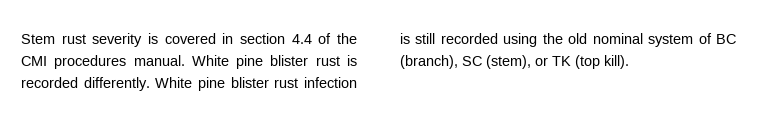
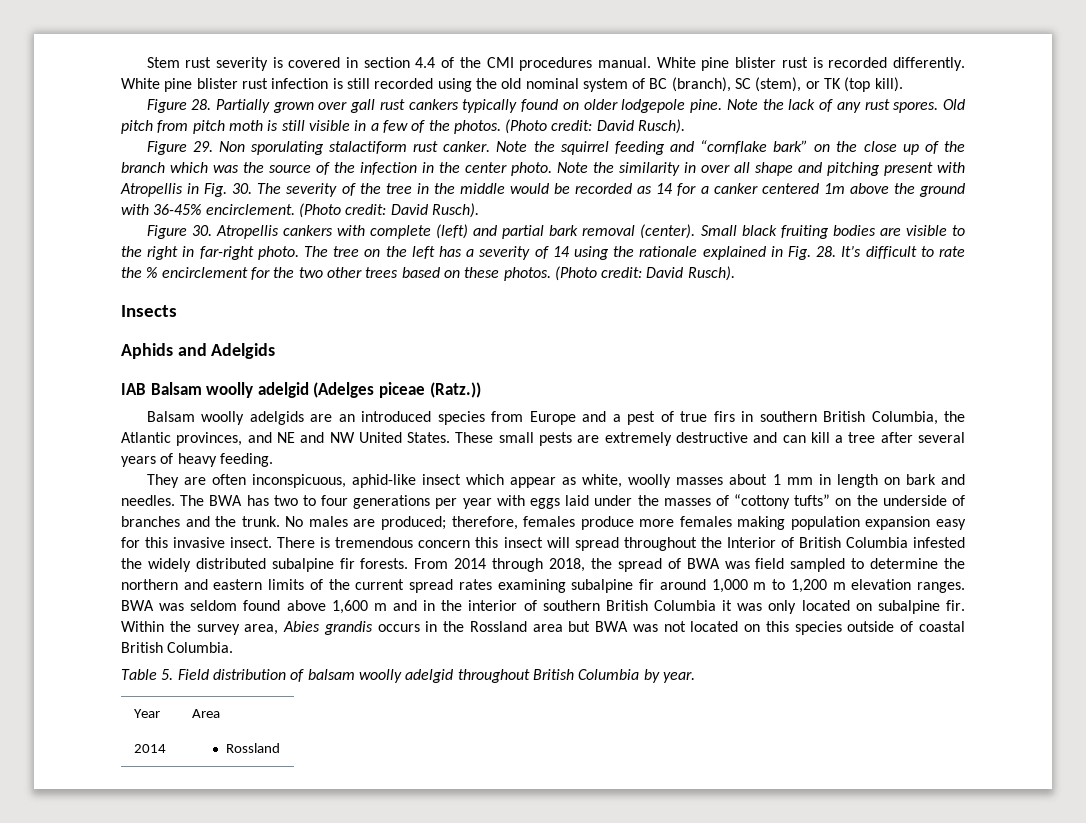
(629, 62) none -> [146,99,966,113] [121,119,686,134] [146,140,965,155] [121,162,965,176] [120,183,966,197] [121,203,479,218] [146,224,965,239] [121,245,966,260] [121,266,735,281] [121,305,177,317] [121,343,276,359] [121,382,481,398] [146,411,965,425] [121,432,965,446] [121,453,273,467] [146,474,966,488] [121,494,965,509] [121,516,966,530] [121,537,965,551] [121,558,966,572] [121,579,965,593] [121,600,965,614] [121,621,966,635] [121,642,234,653] [121,669,695,683] [133,709,160,718] [191,709,220,718] [133,744,166,753] [225,743,280,753] // Figure 28. Partially grown over gall rust cankers typically found on older lodgepole pine. Note the lack of any rust spores. Old pitch from pitch moth is still visible in a few of the photos. (Photo credit: David Rusch). // Figure 29. Non sporulating stalactiform rust canker. Note the squirrel feeding and “cornflake bark” on the close up of the branch which was the source of the infection in the center photo. Note the similarity in over all shape and pitching present with Atropellis in Fig. 30. The severity of the tree in the middle would be recorded as 14 for a canker centered 1m above the ground with 36-45% encirclement. (Photo credit: David Rusch). // Figure 30. Atropellis cankers with complete (left) and partial bark removal (center). Small black fruiting bodies are visible to the right in far-right photo. The tree on the left has a severity of 14 using the rationale explained in Fig. 28. It’s difficult to rate the % encirclement for the two other trees based on these photos. (Photo credit: David Rusch). // Insects // Aphids and Adelgids // IAB Balsam woolly adelgid (Adelges piceae (Ratz.)) // Balsam woolly adelgids are an introduced species from Europe and a pest of true firs in southern British Columbia, the Atlantic provinces, and NE and NW United States. These small pests are extremely destructive and can kill a tree after several years of heavy feeding. // They are often inconspicuous, aphid-like insect which appear as white, woolly masses about 1 mm in length on bark and needles. The BWA has two to four generations per year with eggs laid under the masses of “cottony tufts” on the underside of branches and the trunk. No males are produced; therefore, females produce more females making population expansion easy for this invasive insect. There is tremendous concern this insect will spread throughout the Interior of British Columbia infested the widely distributed subalpine fir forests. From 2014 through 2018, the spread of BWA was field sampled to determine the northern and eastern limits of the current spread rates examining subalpine fir around 1,000 m to 1,200 m elevation ranges. BWA was seldom found above 1,600 m and in the interior of southern British Columbia it was only located on subalpine fir. Within the survey area, Abies grandis occurs in the Rossland area but BWA was not located on this species outside of coastal British Columbia. // Table 5. Field distribution of balsam woolly adelgid throughout British Columbia by year. // Year | Area // 2014 | Rossland

